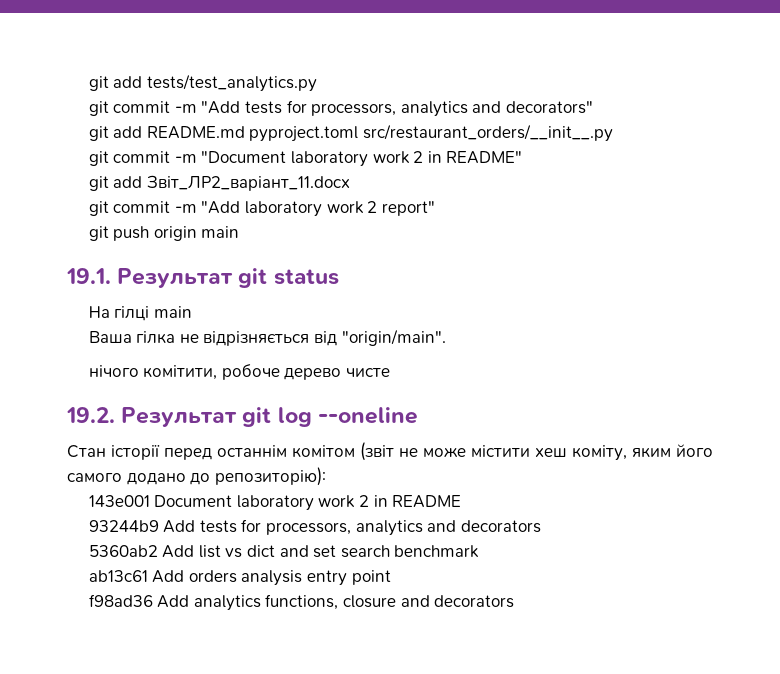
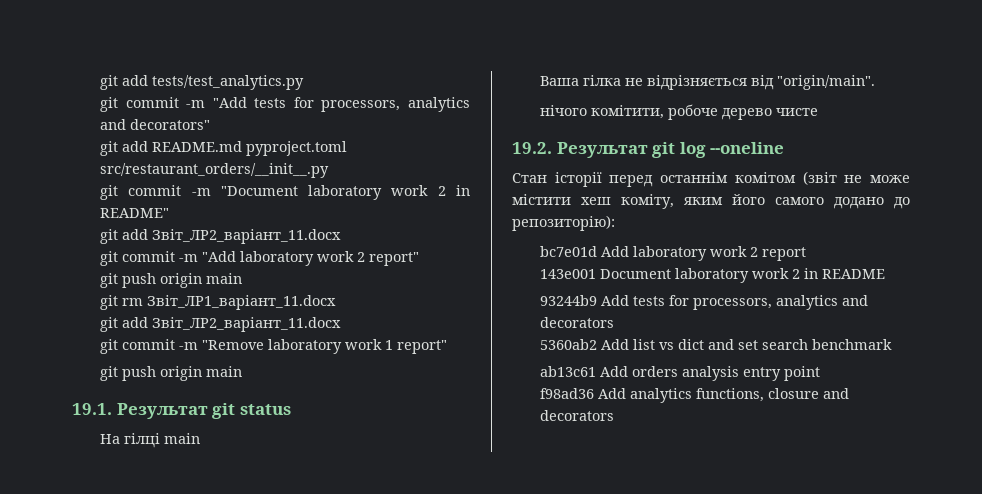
(240, 232) none -> [100,295,337,310] [100,317,342,332] [100,339,448,354] [100,366,243,381] // git rm Звіт_ЛР1_варіант_11.docx // git add Звіт_ЛР2_варіант_11.docx // git commit -m "Remove laboratory work 1 report" // git push origin main
(326, 476) none -> [540,246,807,261] // bc7e01d Add laboratory work 2 report

